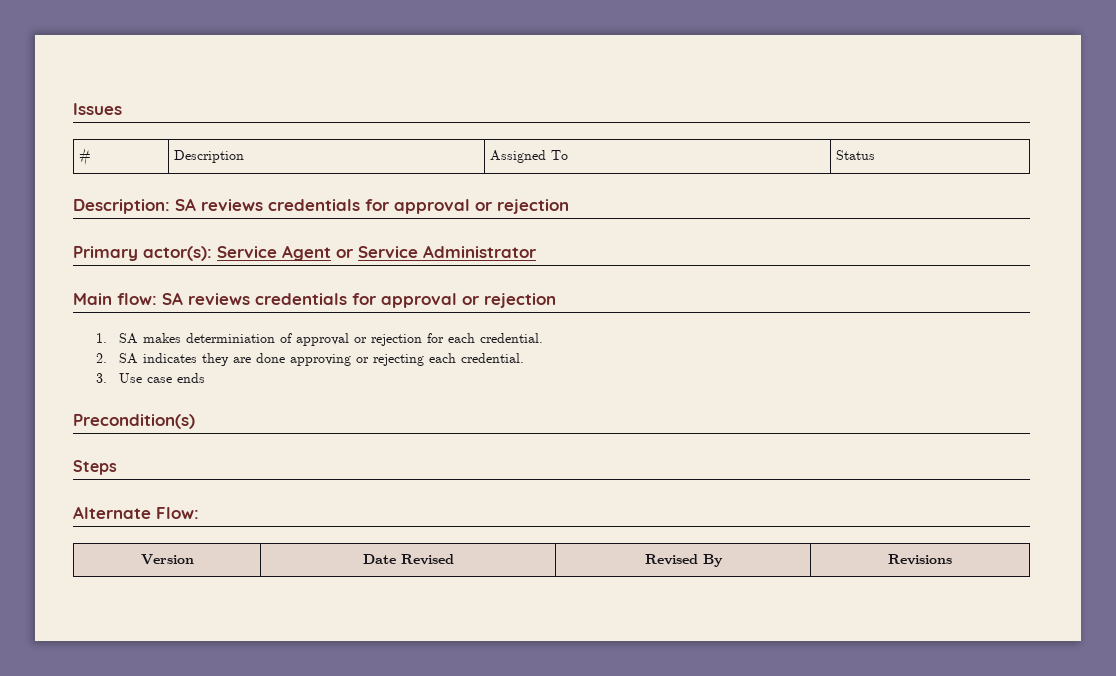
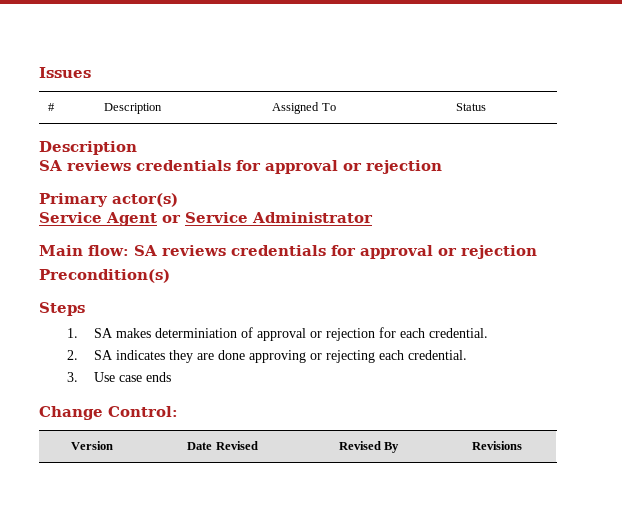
[73,199,170,214] Description: -> [39,141,137,155] Description //
[143,246,212,261] actor(s): -> [112,193,178,207] actor(s) //
(556, 300) none -> [39,269,170,283] [39,302,85,316] // Precondition(s) // Steps
[73,414,195,429] [73,460,117,475] [73,506,199,519] Precondition(s) // Steps // Alternate Flow: -> [39,406,178,420] Change Control:

